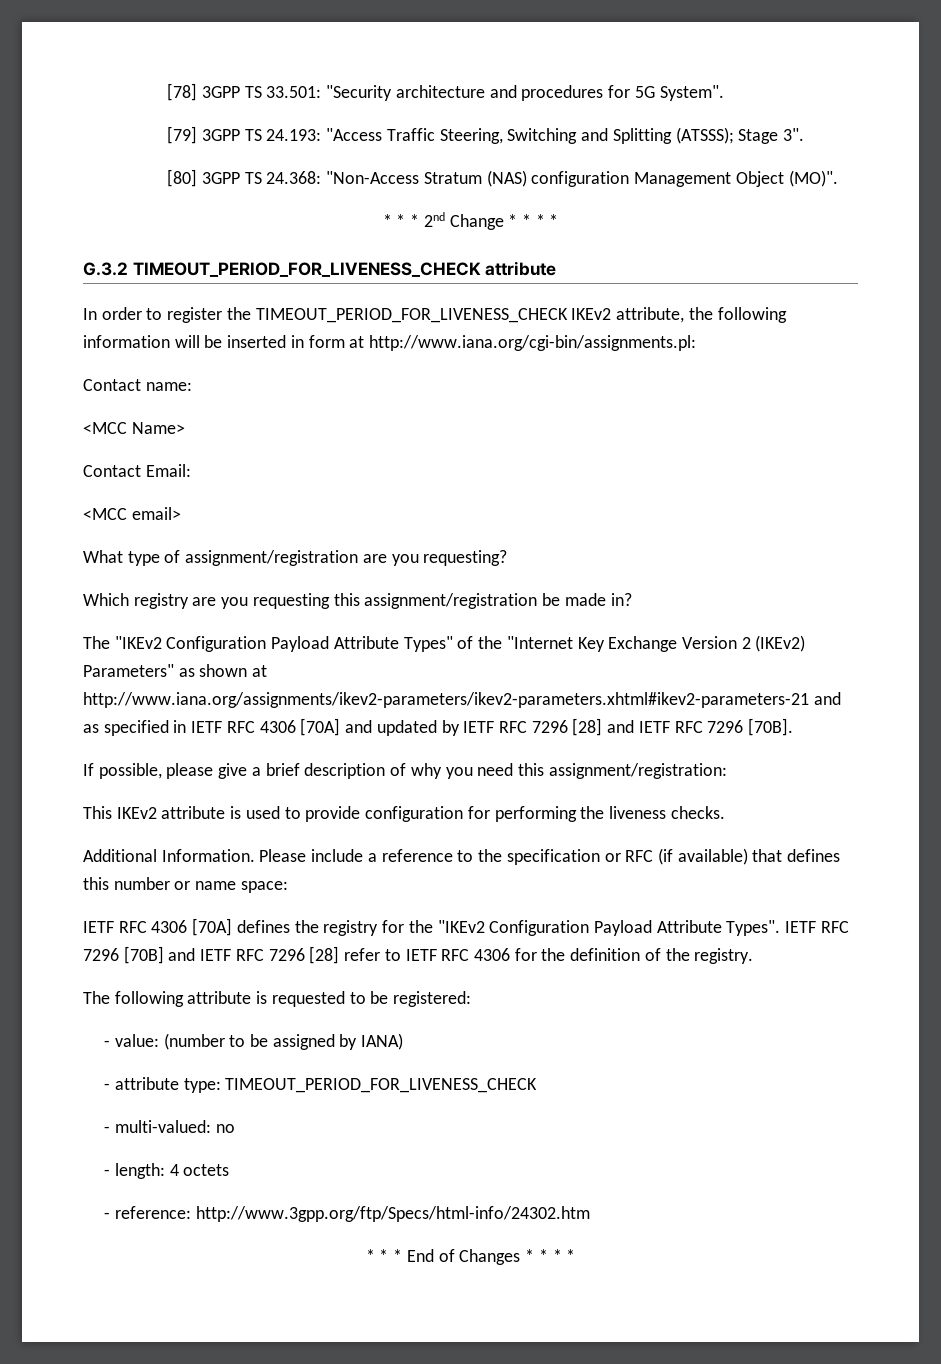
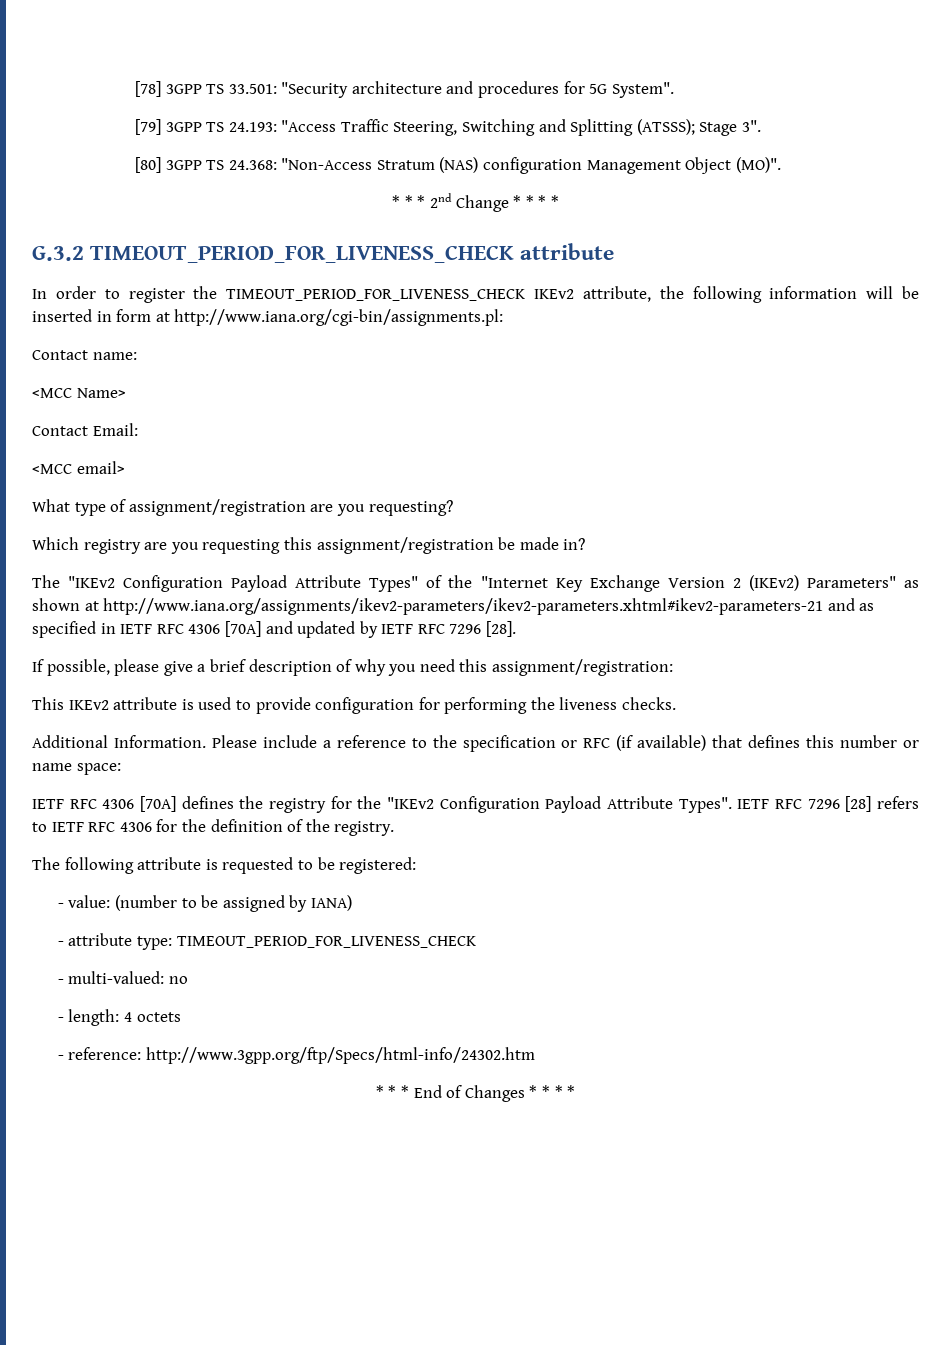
[572,718,794,736] [28] and IETF RFC 7296 [70B]. -> [486,621,517,637] [28].
[123,946,381,964] [70B] and IETF RFC 7296 [28] refer -> [845,796,919,812] [28] refers

